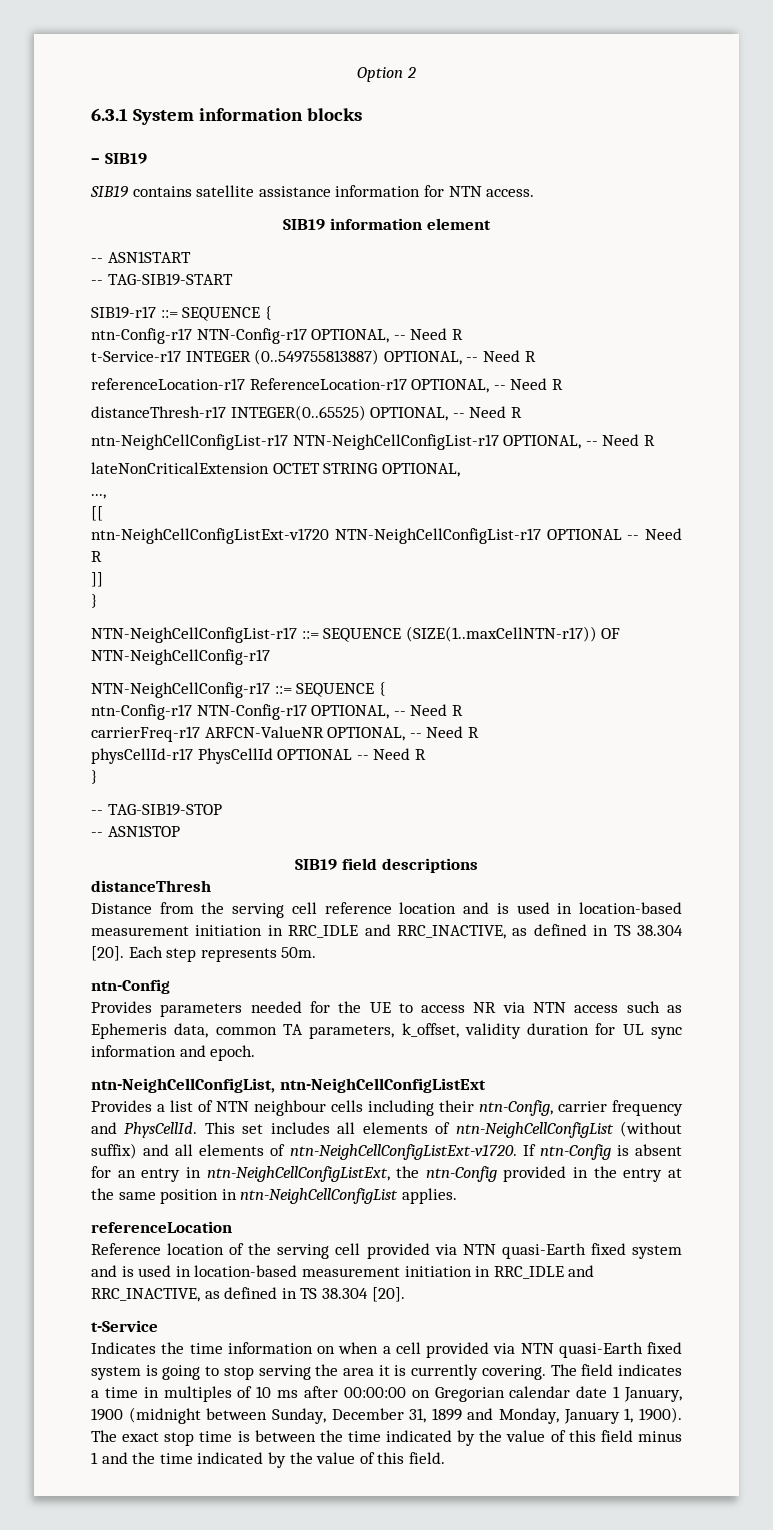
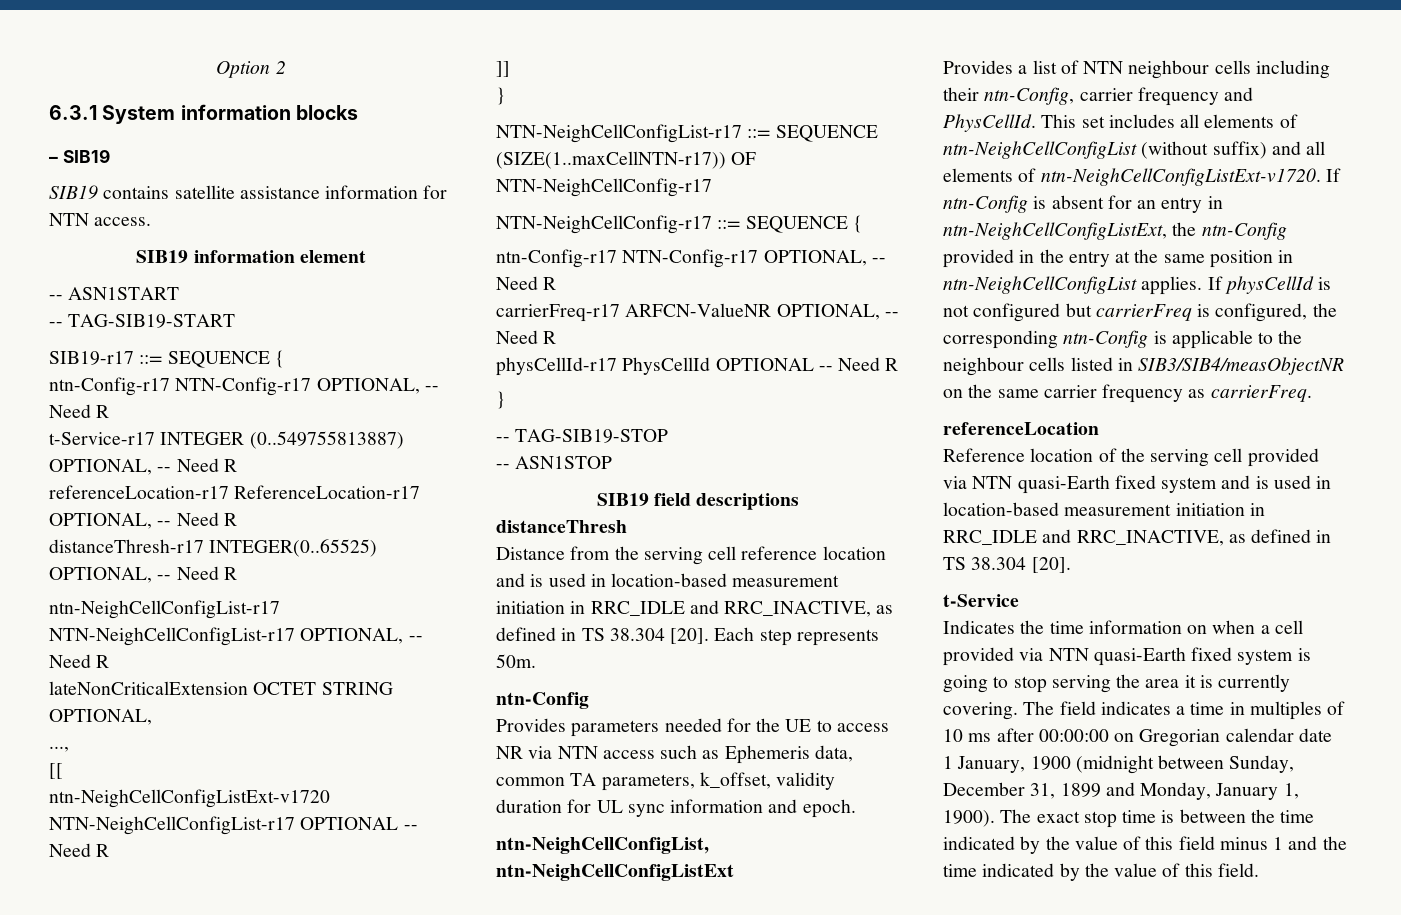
(457, 1196) none -> [1207,276,1332,294] [943,303,1337,322] [943,330,1303,349] [943,357,1345,376] [943,384,1312,403] If physCellId is not configured but carrierFreq is configured, the corresponding ntn-Config is applicable to the neighbour cells listed in SIB3/SIB4/measObjectNR on the same carrier frequency as carrierFreq.

